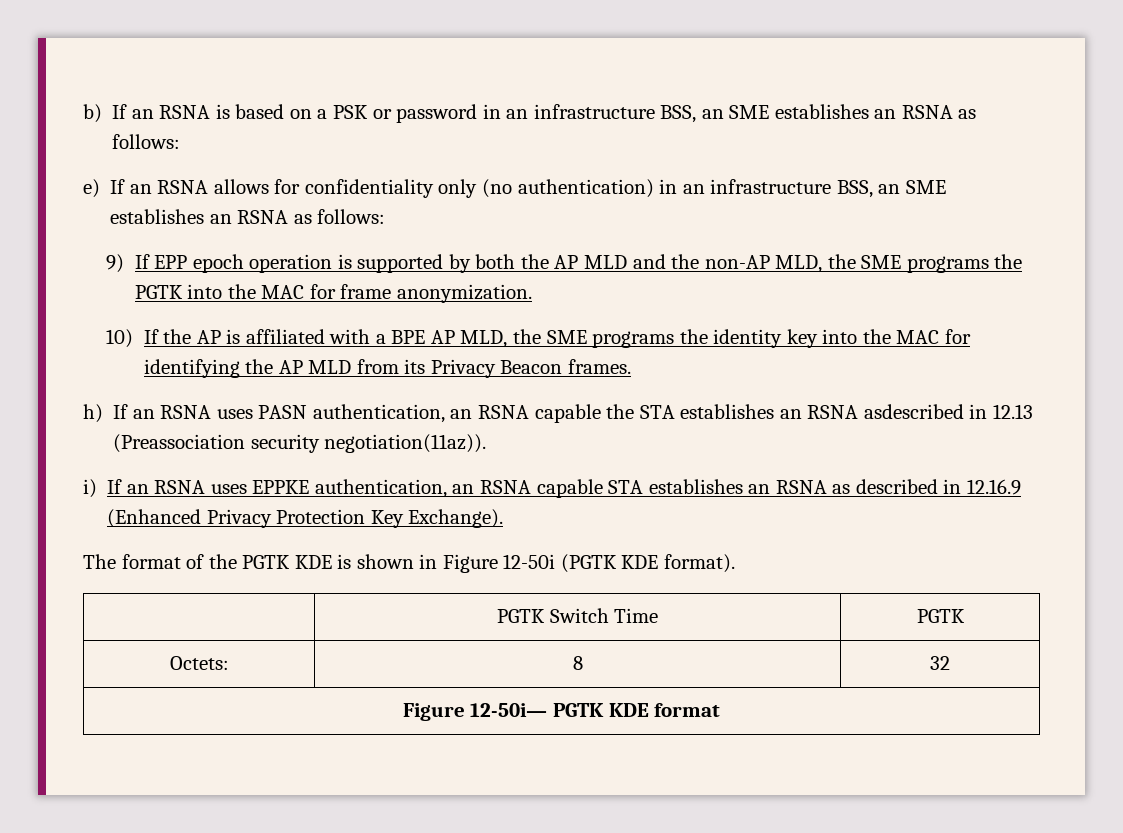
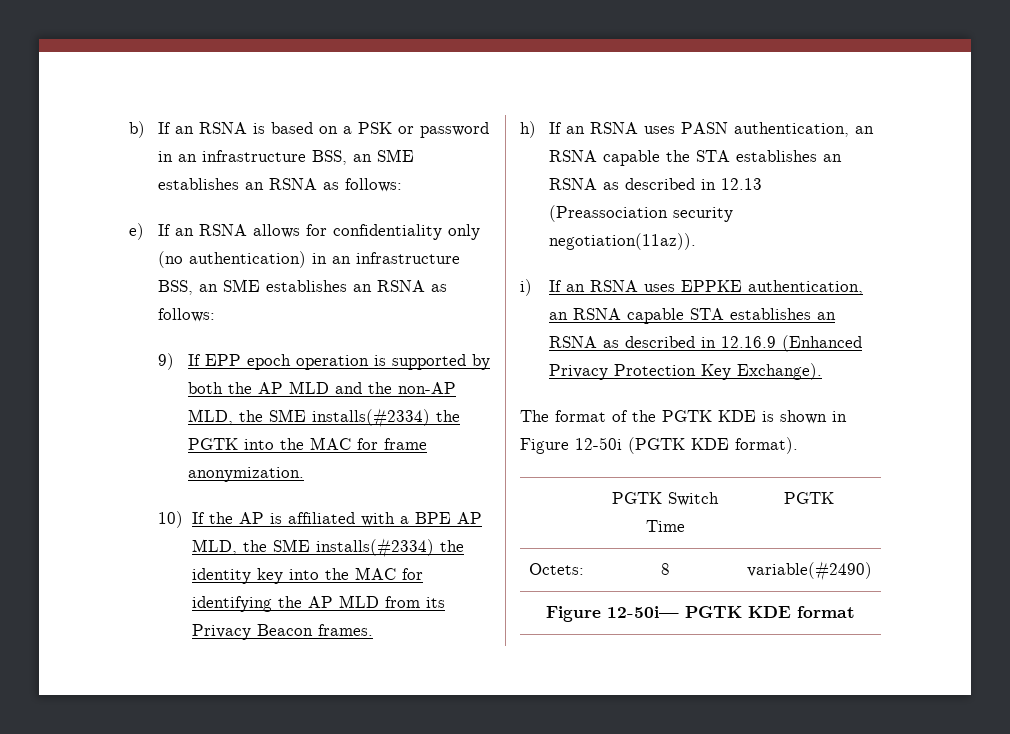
[906,256,989,273] programs -> [311,408,430,428] installs(#2334)
[592,331,675,348] programs -> [315,538,434,558] installs(#2334)
[863,404,964,419] asdescribed -> [603,178,696,190] as described
[930,656,950,670] 32 -> [746,561,872,581] variable(#2490)

